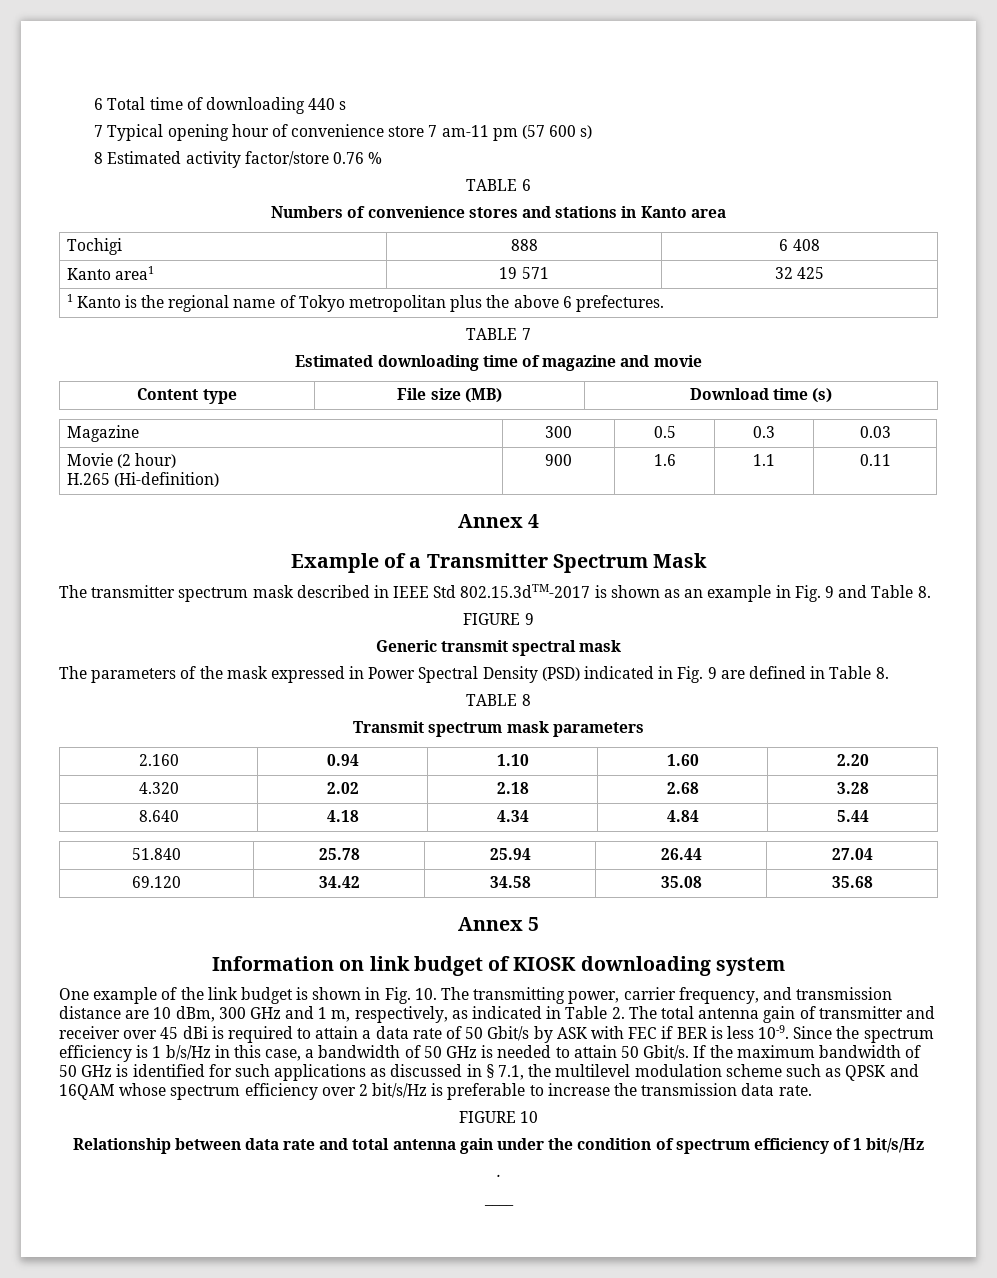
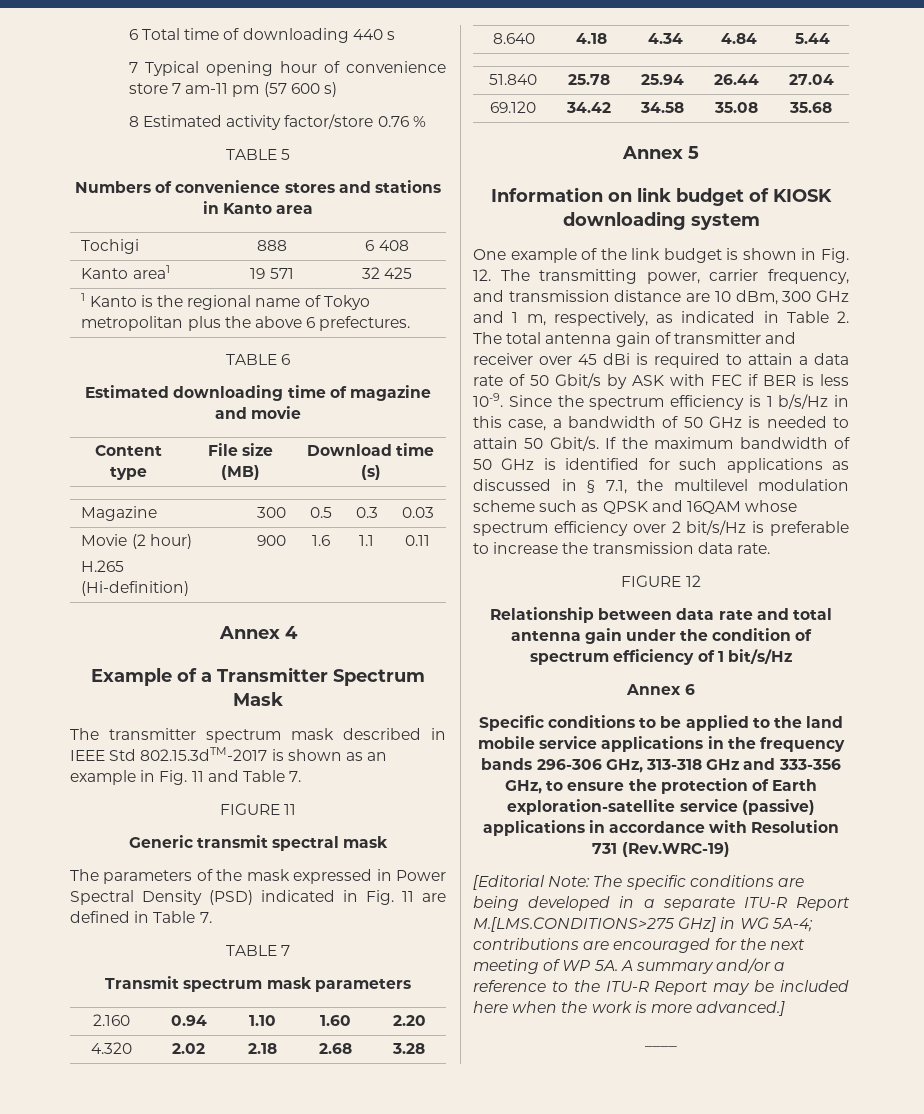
[521,179,531,191] 6 -> [281,149,291,160] 5
[521,328,531,340] 7 -> [281,354,291,365] 6
[824,586,834,598] 9 -> [191,771,204,782] 11
[917,586,931,598] [463,613,534,625] 8. // FIGURE 9 -> [289,771,302,782] [219,803,297,815] 7. // FIGURE 11
[707,667,717,679] 9 -> [402,891,414,902] 11
[875,667,889,679] [466,694,531,706] 8. // TABLE 8 -> [199,912,212,923] [225,945,291,956] 7. // TABLE 7
[414,988,437,1000] 10. -> [473,269,491,281] 12.
[520,1111,539,1123] 10 -> [685,575,701,587] 12
[496,1174,501,1177] . -> [626,684,695,695] [478,715,844,731] [478,736,845,752] [481,758,841,773] [504,778,818,794] [507,799,815,815] [482,820,840,836] [592,842,730,857] [473,875,804,890] [473,896,850,911] [473,917,813,932] [473,938,805,953] [473,958,786,974] [473,980,849,995] [473,1001,786,1016] Annex 6 // Specific conditions to be applied to the land mobile service applications in the frequency bands 296-306 GHz, 313-318 GHz and 333-356 GHz, to ensure the protection of Earth exploration-satellite service (passive) applications in accordance with Resolution 731 (Rev.WRC-19) // [Editorial Note: The specific conditions are being developed in a separate ITU-R Report M.[LMS.CONDITIONS>275 GHz] in WG 5A-4; contributions are encouraged for the next meeting of WP 5A. A summary and/or a reference to the ITU-R Report may be included here when the work is more advanced.]

